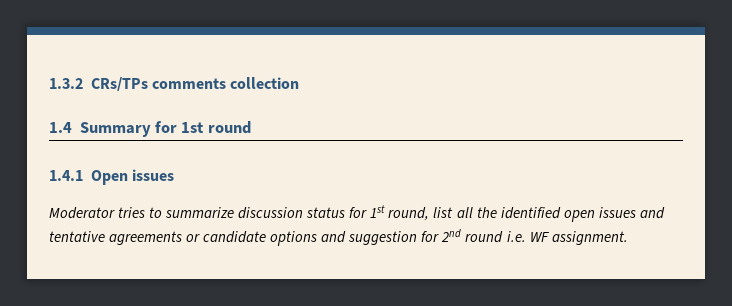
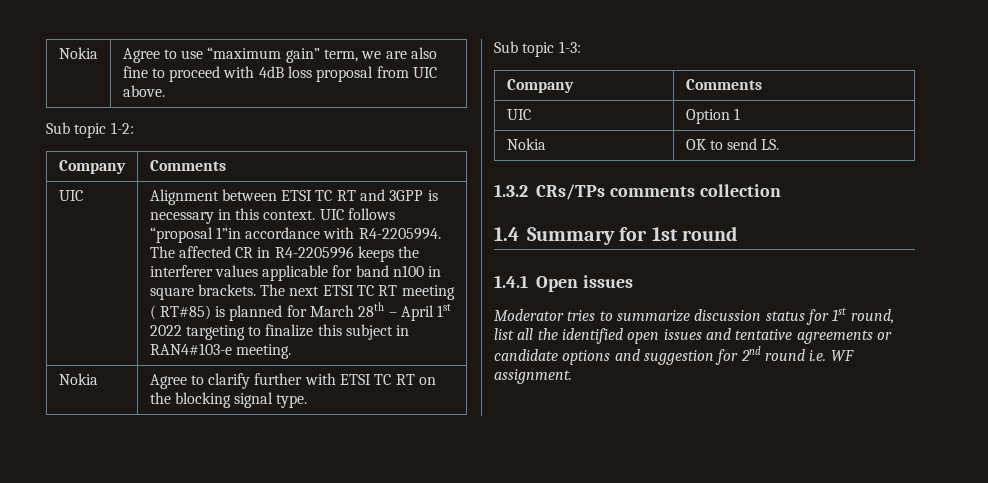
(49, 83) none -> [58,47,98,59] [122,47,438,63] [122,66,438,82] [122,85,165,97] [46,122,134,138] [58,160,126,174] [149,160,226,171] [58,190,83,201] [149,189,438,205] [149,208,396,224] [149,227,441,243] [149,246,420,262] [149,265,442,281] [149,284,455,300] [149,302,452,321] [149,324,410,340] [149,343,291,359] [58,373,98,385] [149,373,437,389] [149,392,308,408] [494,41,581,57] [506,79,574,93] [685,79,762,90] [506,109,531,120] [685,108,740,124] [506,138,546,150] [685,138,780,150] Nokia | Agree to use “maximum gain” term, we are also fine to proceed with 4dB loss proposal from UIC above. // Sub topic 1-2: // Company | Comments // UIC | Alignment between ETSI TC RT and 3GPP is necessary in this context. UIC follows “proposal 1”in accordance with R4-2205994. The affected CR in R4-2205996 keeps the interferer values applicable for band n100 in square brackets. The next ETSI TC RT meeting ( RT#85) is planned for March 28th – April 1st 2022 targeting to finalize this subject in RAN4#103-e meeting. // Nokia | Agree to clarify further with ETSI TC RT on the blocking signal type. // Sub topic 1-3: // Company | Comments // UIC | Option 1 // Nokia | OK to send LS. //

